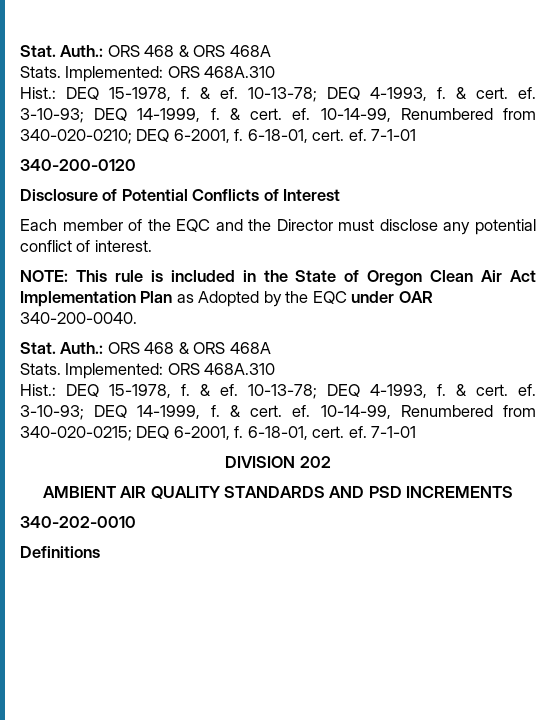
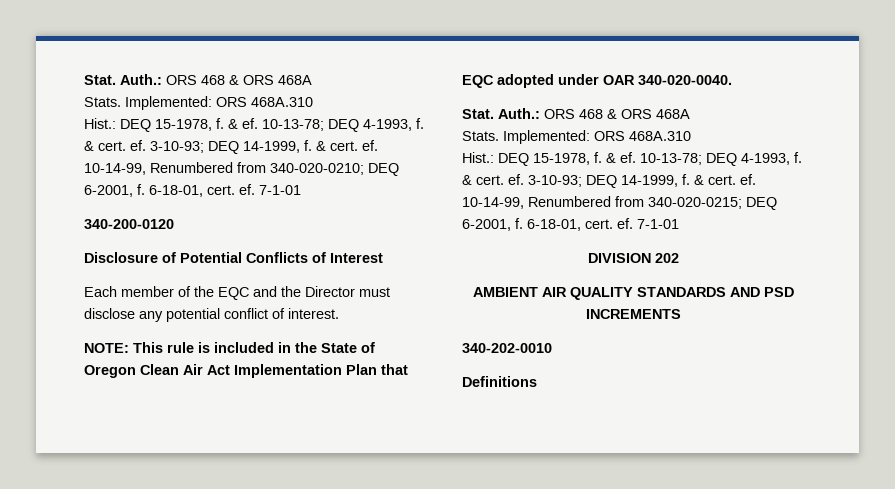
[176,291,347,307] as Adopted by the EQC -> [381,364,408,375] [462,74,554,88] that EQC adopted
[20,312,137,324] 340-200-0040. -> [638,75,732,85] 340-020-0040.

